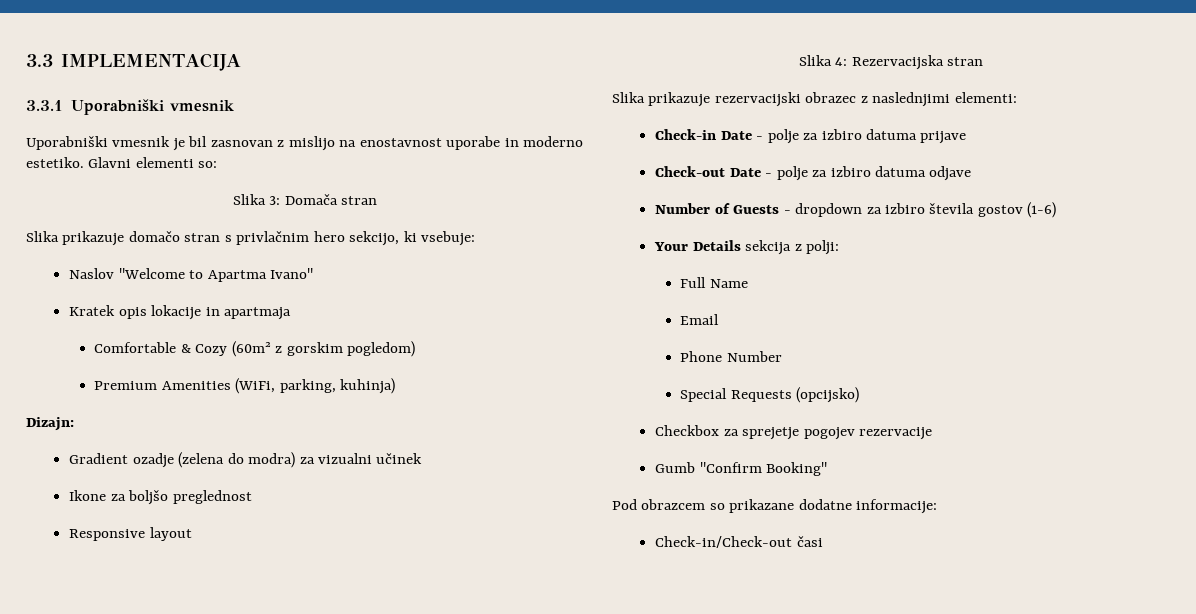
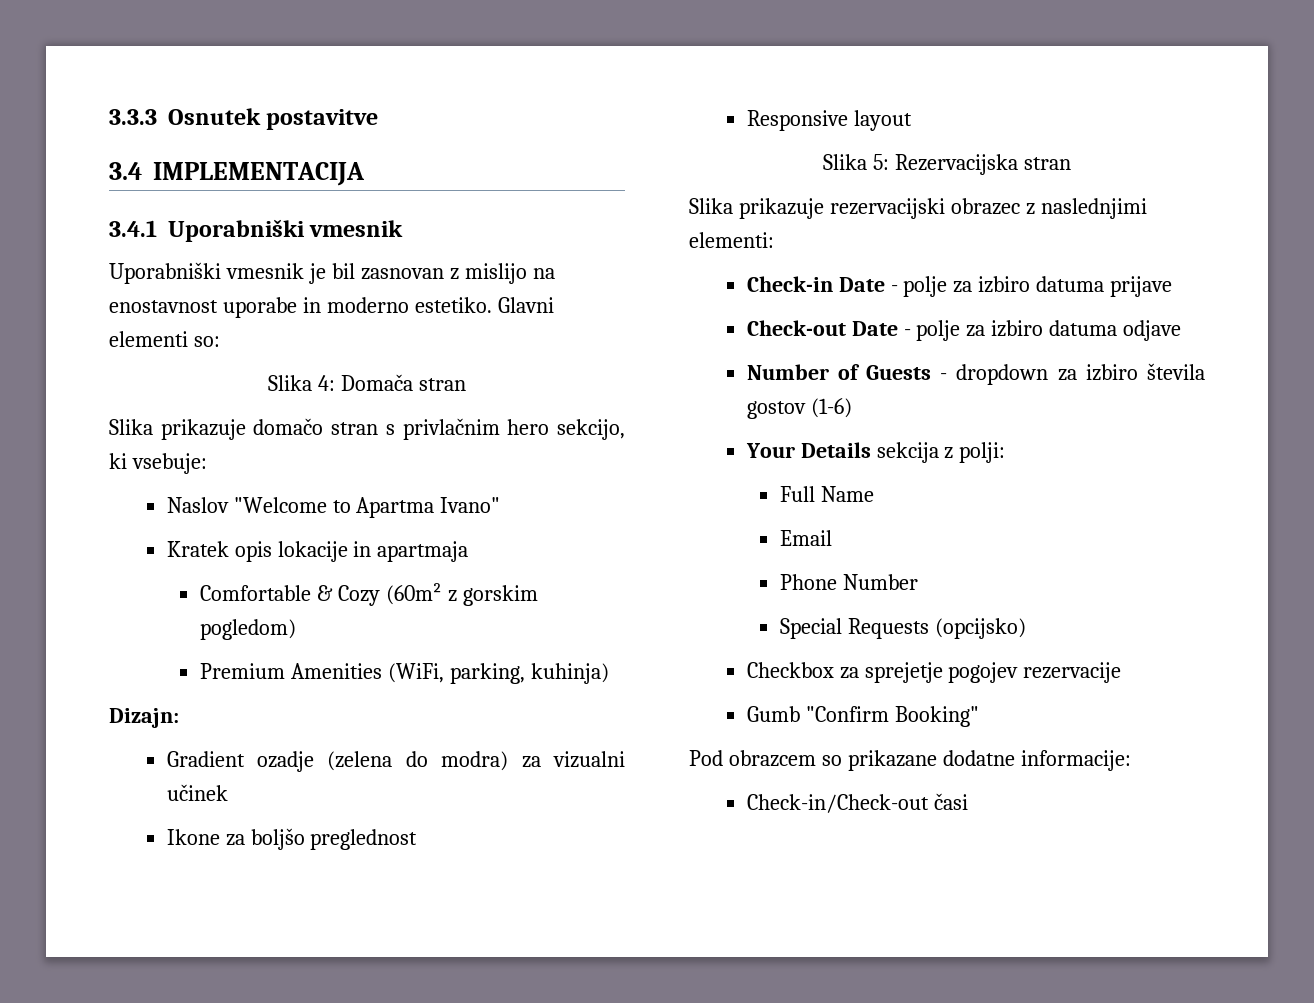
[26,54,53,67] 3.3 -> [109,108,379,130] [109,162,142,180] 3.3.3 Osnutek postavitve // 3.4
[26,100,63,111] 3.3.1 -> [109,220,157,237] 3.4.1
[269,196,281,205] 3: -> [318,375,336,391] 4:
[835,57,848,66] 4: -> [873,154,890,170] 5:

